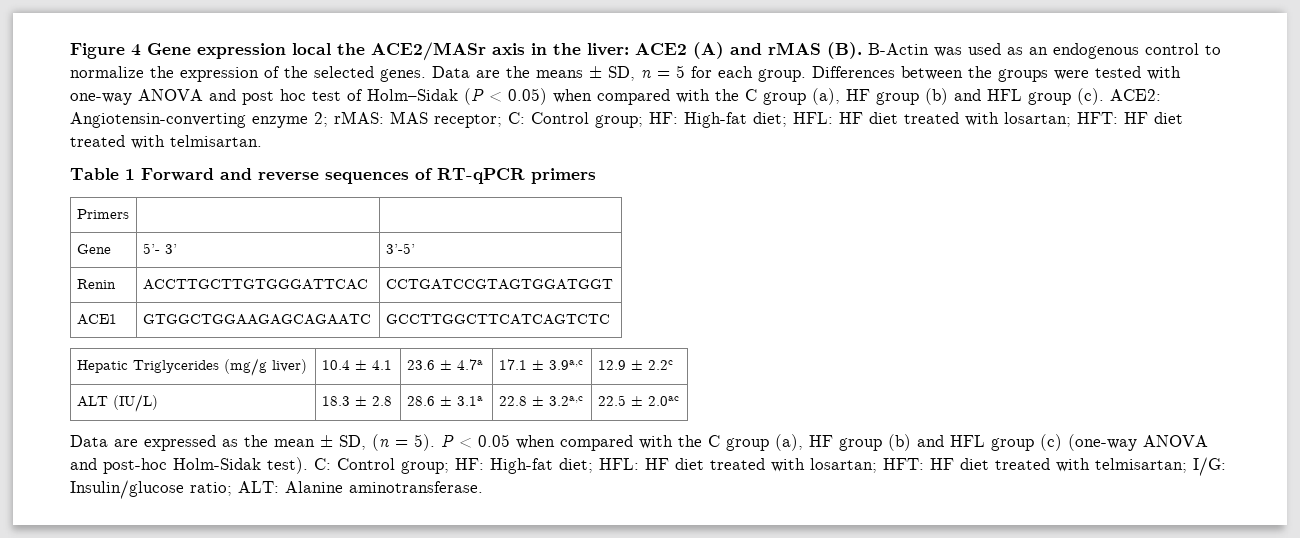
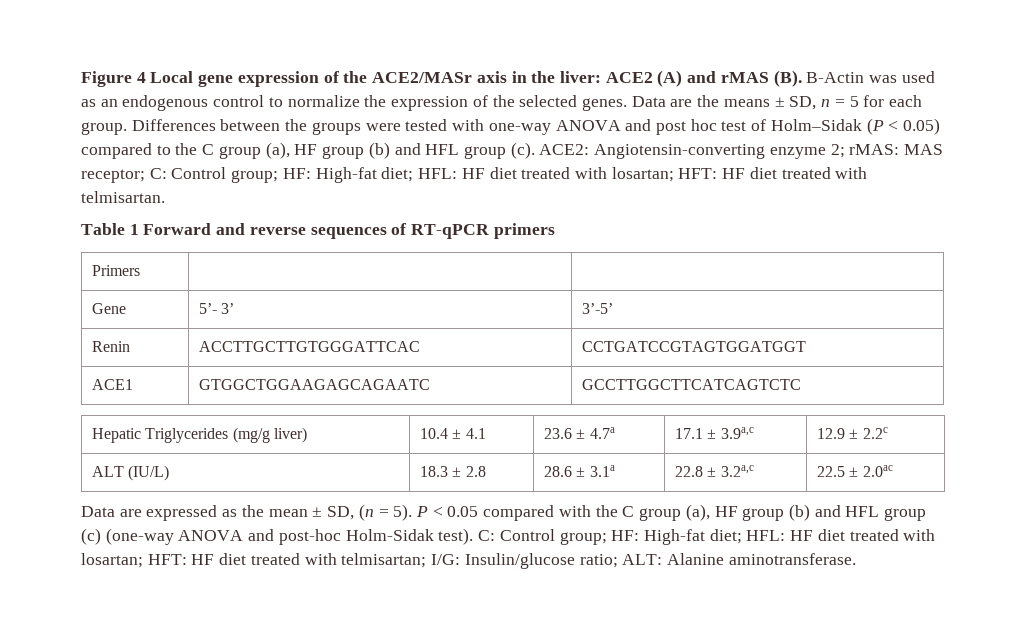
[147,43,331,59] Gene expression local -> [150,71,339,87] Local gene expression of
[553,89,710,105] when compared with -> [81,143,171,159] compared to
[516,435,555,449] when -> (479, 511) none

